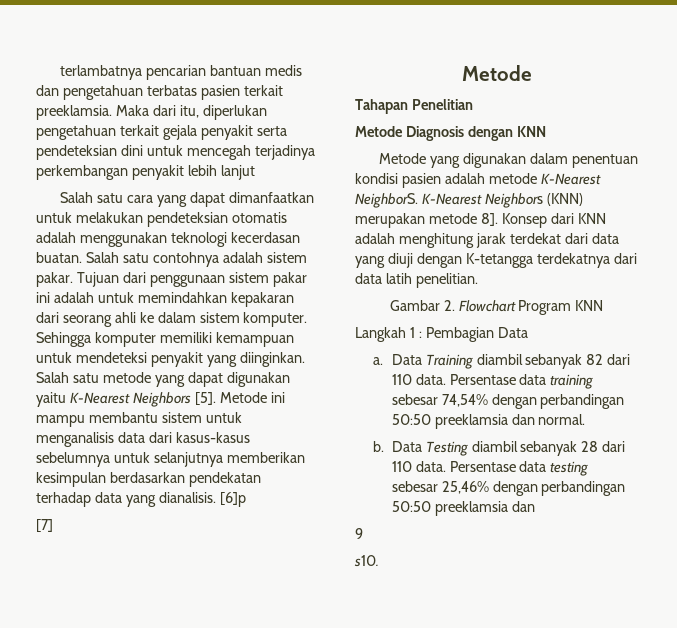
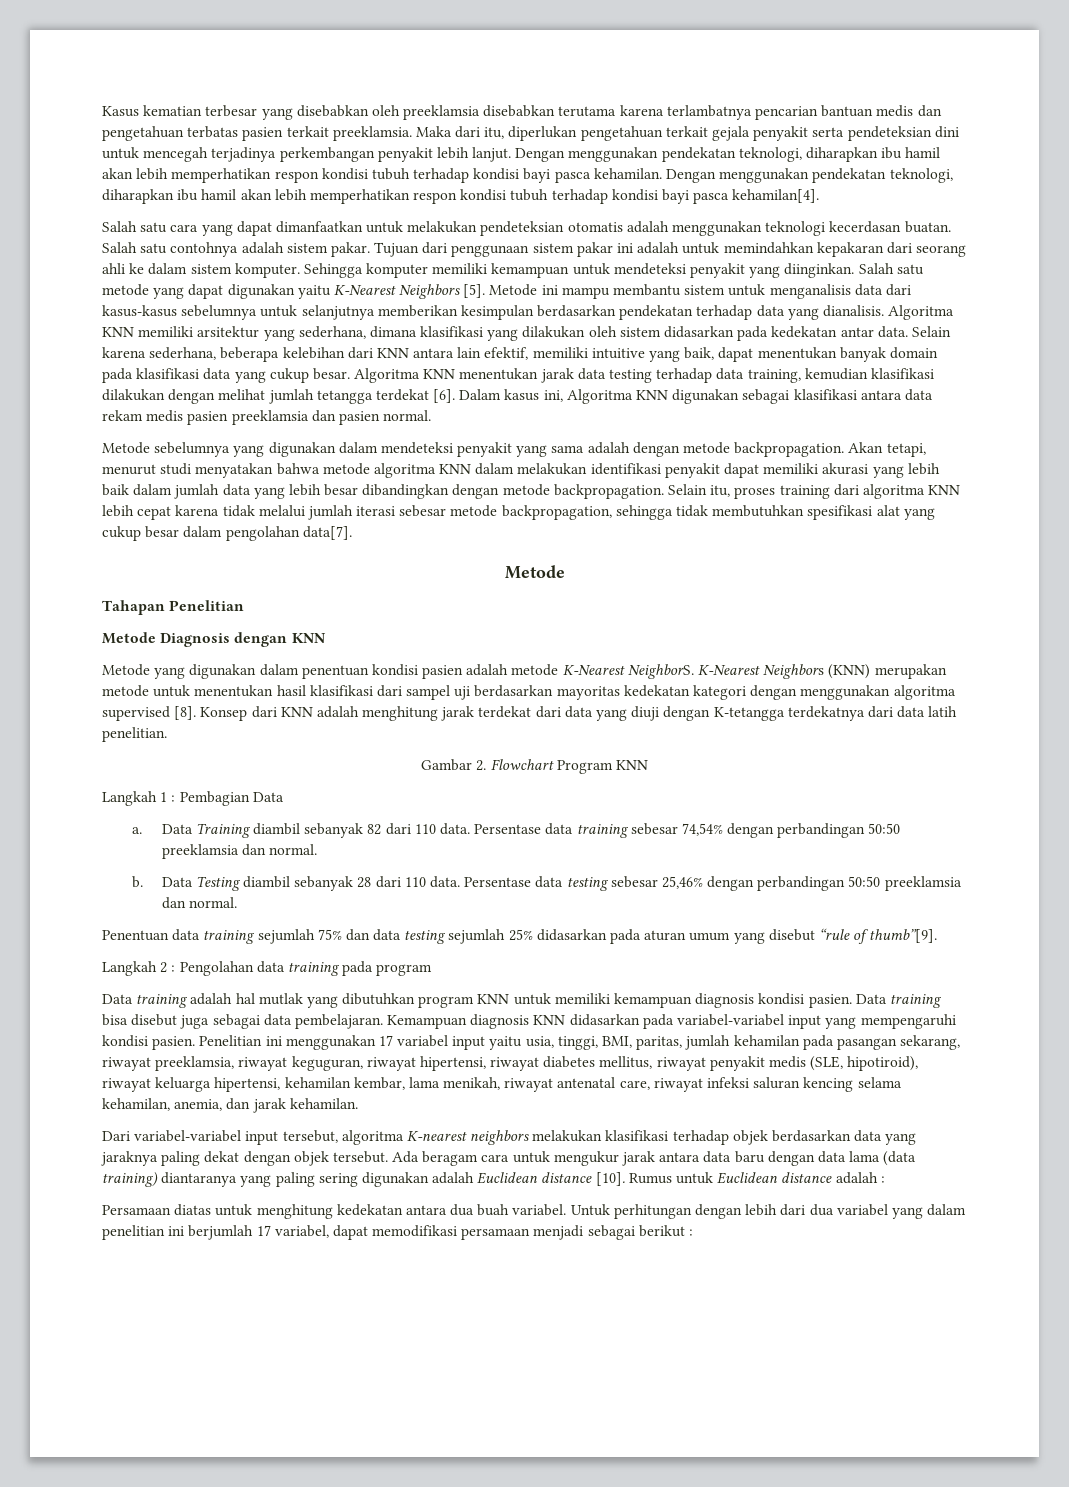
(60, 72) none -> [102,105,664,120] Kasus kematian terbesar yang disebabkan oleh preeklamsia disebabkan terutama karena
[220,165,255,180] lanjut -> [472,147,941,162] [102,168,953,183] [102,189,820,204] lanjut. Dengan menggunakan pendekatan teknologi, diharapkan ibu hamil akan lebih memperhatikan respon kondisi tubuh terhadap kondisi bayi pasca kehamilan. Dengan menggunakan pendekatan teknologi, diharapkan ibu hamil akan lebih memperhatikan respon kondisi tubuh terhadap kondisi bayi pasca kehamilan[4].
[219,492,246,507] [36,519,53,532] [6]p // [7] -> [888,305,955,320] [102,326,951,341] [102,347,938,362] [102,368,934,383] [102,389,933,404] [102,410,432,425] [102,442,926,457] [102,463,940,478] [102,484,961,499] [102,505,935,520] [102,526,352,541] Algoritma KNN memiliki arsitektur yang sederhana, dimana klasifikasi yang dilakukan oleh sistem didasarkan pada kedekatan antar data. Selain karena sederhana, beberapa kelebihan dari KNN antara lain efektif, memiliki intuitive yang baik, dapat menentukan banyak domain pada klasifikasi data yang cukup besar. Algoritma KNN menentukan jarak data testing terhadap data training, kemudian klasifikasi dilakukan dengan melihat jumlah tetangga terdekat [6]. Dalam kasus ini, Algoritma KNN digunakan sebagai klasifikasi antara data rekam medis pasien preeklamsia dan pasien normal. // Metode sebelumnya yang digunakan dalam mendeteksi penyakit yang sama adalah dengan metode backpropagation. Akan tetapi, menurut studi menyatakan bahwa metode algoritma KNN dalam melakukan identifikasi penyakit dapat memiliki akurasi yang lebih baik dalam jumlah data yang lebih besar dibandingkan dengan metode backpropagation. Selain itu, proses training dari algoritma KNN lebih cepat karena tidak melalui jumlah iterasi sebesar metode backpropagation, sehingga tidak membutuhkan spesifikasi alat yang cukup besar dalam pengolahan data[7].
[480,213,498,226] 8]. -> [153,685,956,700] [102,706,197,721] untuk menentukan hasil klasifikasi dari sampel uji berdasarkan mayoritas kedekatan kategori dengan menggunakan algoritma supervised [8].
[355,528,363,539] [354,555,379,567] // 9 // s10. -> [188,897,237,908] [102,928,938,944] [102,961,433,976] [102,993,941,1008] [102,1014,956,1029] [102,1035,961,1050] [102,1056,919,1071] [102,1077,902,1092] [102,1098,358,1113] [102,1130,917,1145] [101,1151,917,1166] [102,1172,885,1187] [102,1204,967,1219] [102,1225,694,1240] normal. // Penentuan data training sejumlah 75% dan data testing sejumlah 25% didasarkan pada aturan umum yang disebut “rule of thumb”[9]. // Langkah 2 : Pengolahan data training pada program // Data training adalah hal mutlak yang dibutuhkan program KNN untuk memiliki kemampuan diagnosis kondisi pasien. Data training bisa disebut juga sebagai data pembelajaran. Kemampuan diagnosis KNN didasarkan pada variabel-variabel input yang mempengaruhi kondisi pasien. Penelitian ini menggunakan 17 variabel input yaitu usia, tinggi, BMI, paritas, jumlah kehamilan pada pasangan sekarang, riwayat preeklamsia, riwayat keguguran, riwayat hipertensi, riwayat diabetes mellitus, riwayat penyakit medis (SLE, hipotiroid), riwayat keluarga hipertensi, kehamilan kembar, lama menikah, riwayat antenatal care, riwayat infeksi saluran kencing selama kehamilan, anemia, dan jarak kehamilan. // Dari variabel-variabel input tersebut, algoritma K-nearest neighbors melakukan klasifikasi terhadap objek berdasarkan data yang jaraknya paling dekat dengan objek tersebut. Ada beragam cara untuk mengukur jarak antara data baru dengan data lama (data training) diantaranya yang paling sering digunakan adalah Euclidean distance [10]. Rumus untuk Euclidean distance adalah : // Persamaan diatas untuk menghitung kedekatan antara dua buah variabel. Untuk perhitungan dengan lebih dari dua variabel yang dalam penelitian ini berjumlah 17 variabel, dapat memodifikasi persamaan menjadi sebagai berikut :

